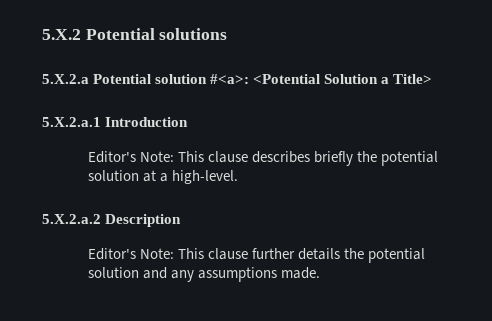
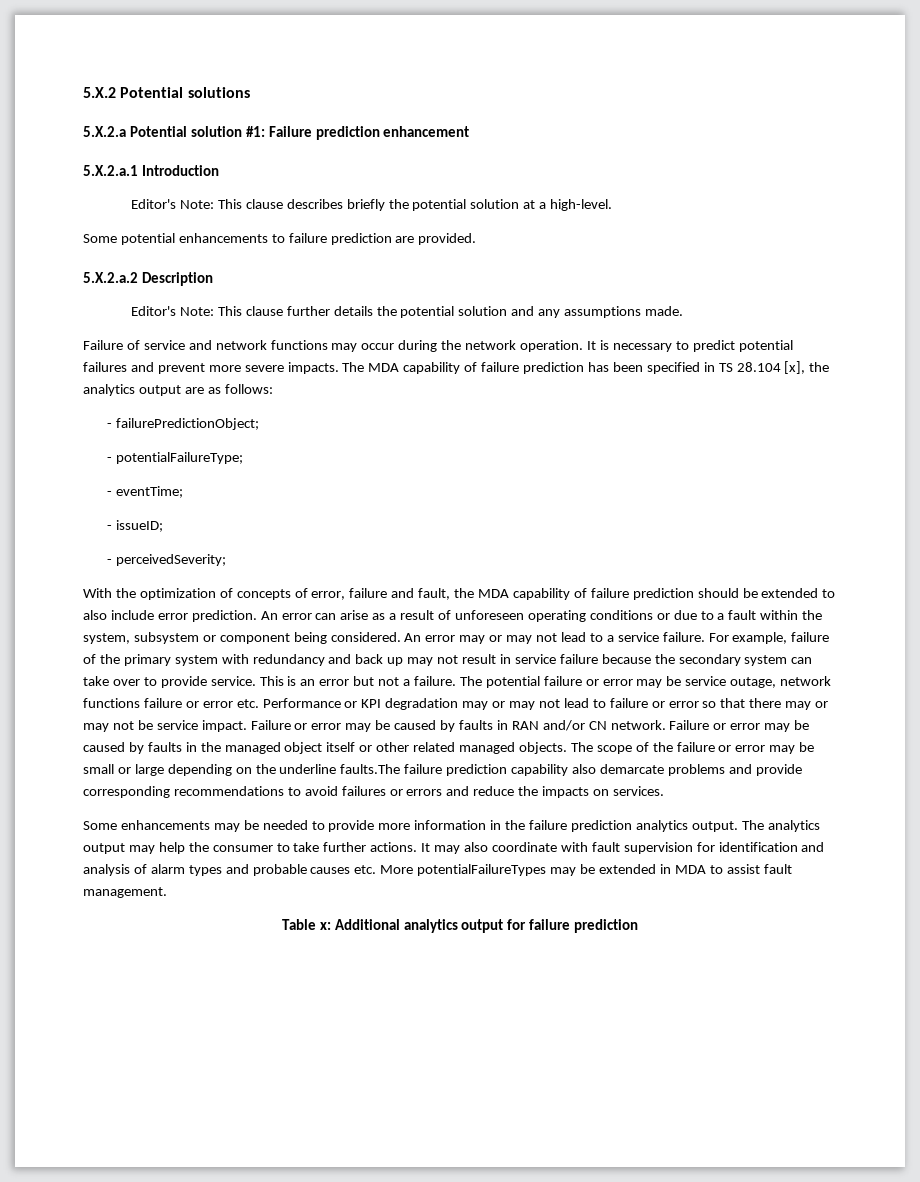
[210,74,433,84] #<a>: <Potential Solution a Title> -> [245,126,470,140] #1: Failure prediction enhancement
(239, 177) none -> [83,233,477,245] // Some potential enhancements to failure prediction are provided.
(321, 273) none -> [83,340,793,352] [83,361,830,374] [83,384,273,396] [107,418,259,430] [107,452,243,464] [107,486,183,498] [107,520,163,532] [107,554,226,566] [83,588,836,600] [83,610,823,622] [83,632,830,644] [83,654,813,666] [83,676,832,688] [83,698,829,710] [83,720,810,732] [83,742,815,754] [83,764,802,776] [83,786,664,798] [83,820,820,832] [83,842,825,854] [83,864,792,876] [83,887,167,898] [281,919,639,933] // Failure of service and network functions may occur during the network operation. It is necessary to predict potential failures and prevent more severe impacts. The MDA capability of failure prediction has been specified in TS 28.104 [x], the analytics output are as follows: // - failurePredictionObject; // - potentialFailureType; // - eventTime; // - issueID; // - perceivedSeverity; // With the optimization of concepts of error, failure and fault, the MDA capability of failure prediction should be extended to also include error prediction. An error can arise as a result of unforeseen operating conditions or due to a fault within the system, subsystem or component being considered. An error may or may not lead to a service failure. For example, failure of the primary system with redundancy and back up may not result in service failure because the secondary system can take over to provide service. This is an error but not a failure. The potential failure or error may be service outage, network functions failure or error etc. Performance or KPI degradation may or may not lead to failure or error so that there may or may not be service impact. Failure or error may be caused by faults in RAN and/or CN network. Failure or error may be caused by faults in the managed object itself or other related managed objects. The scope of the failure or error may be small or large depending on the underline faults.The failure prediction capability also demarcate problems and provide corresponding recommendations to avoid failures or errors and reduce the impacts on services. // Some enhancements may be needed to provide more information in the failure prediction analytics output. The analytics output may help the consumer to take further actions. It may also coordinate with fault supervision for identification and analysis of alarm types and probable causes etc. More potentialFailureTypes may be extended in MDA to assist fault management. // Table x: Additional analytics output for failure prediction

